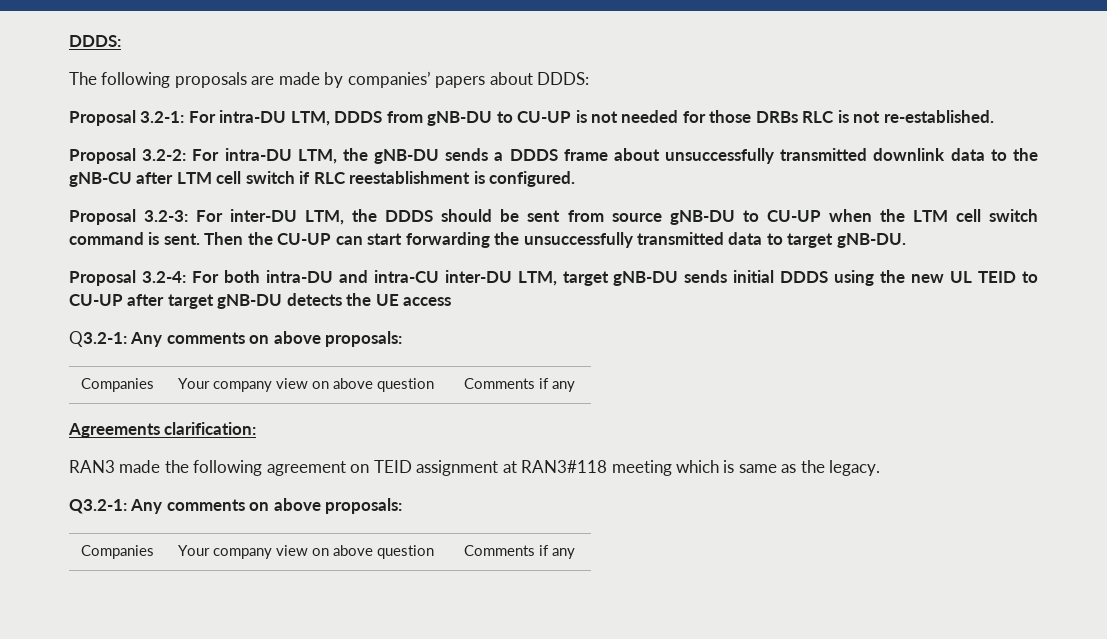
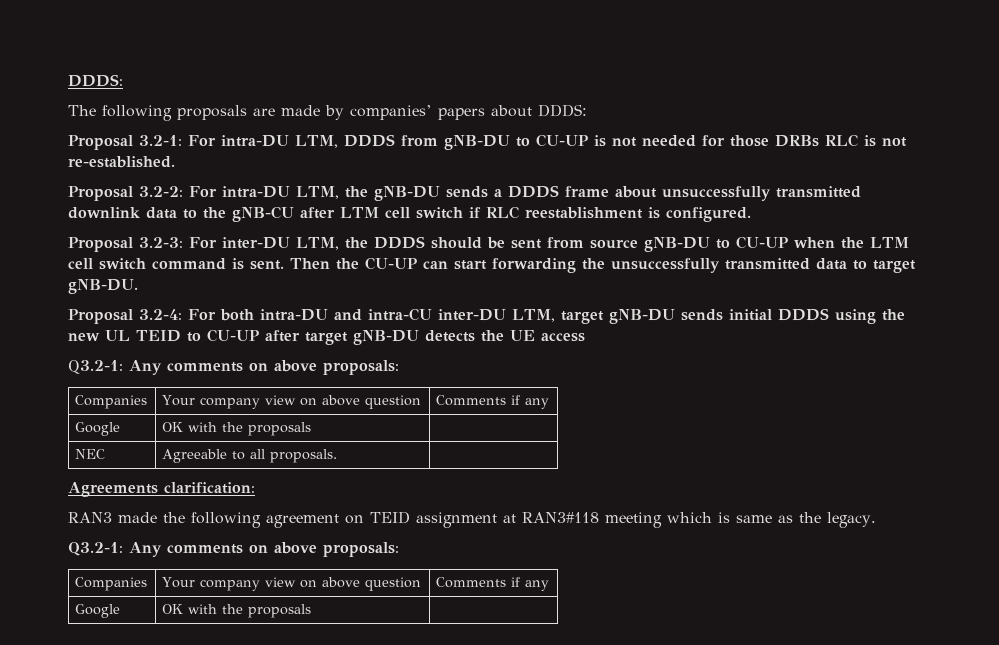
(575, 386) none -> [75,422,121,436] [162,422,312,436] [75,449,106,459] [162,449,338,463] // Google | OK with the proposals | // NEC | Agreeable to all proposals. |
(575, 553) none -> [75,604,121,618] [162,604,312,618] // Google | OK with the proposals |

